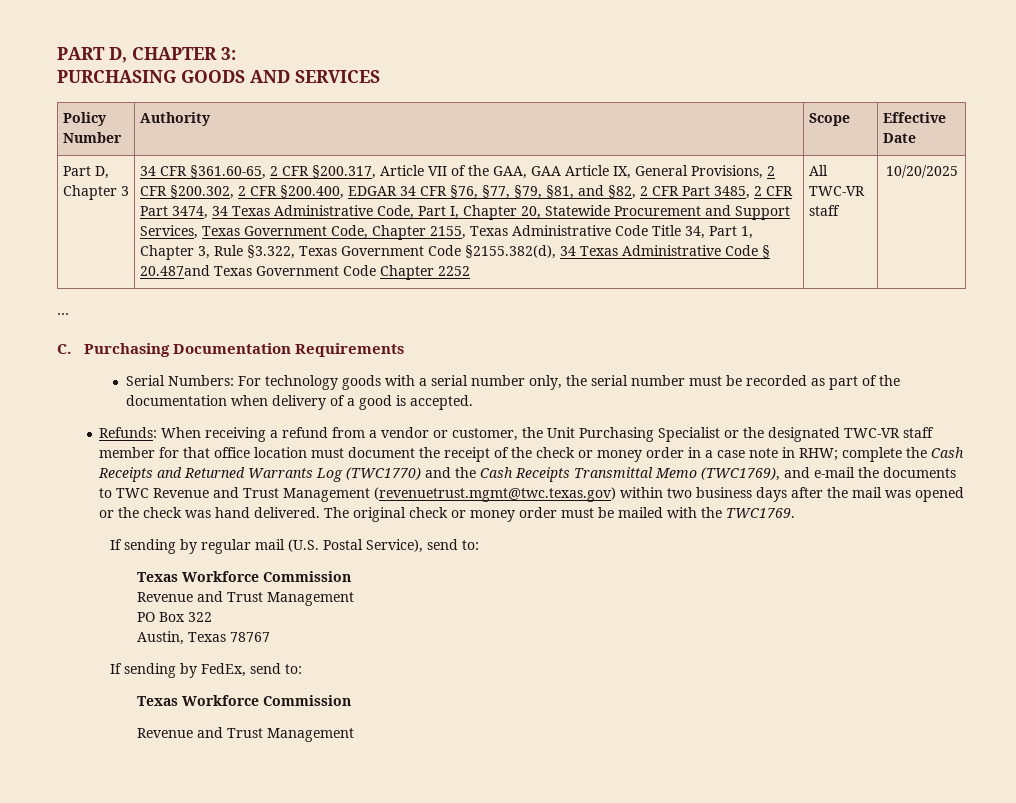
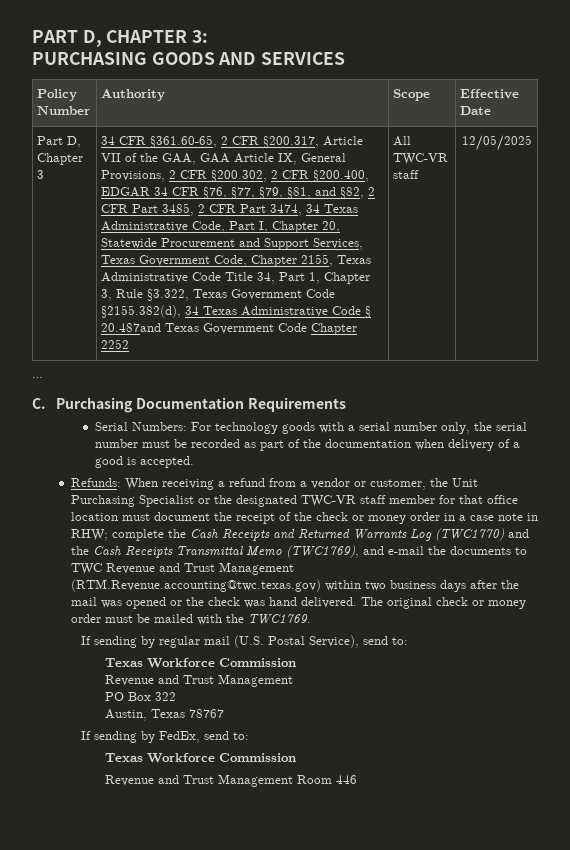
[885,165,958,178] 10/20/2025 -> [461,135,532,151] 12/05/2025
[374,487,617,502] (revenuetrust.mgmt@twc.texas.gov) -> [70,579,321,592] (RTM.Revenue.accounting@twc.texas.gov)
(355, 735) none -> [297,775,358,784] Room 446

